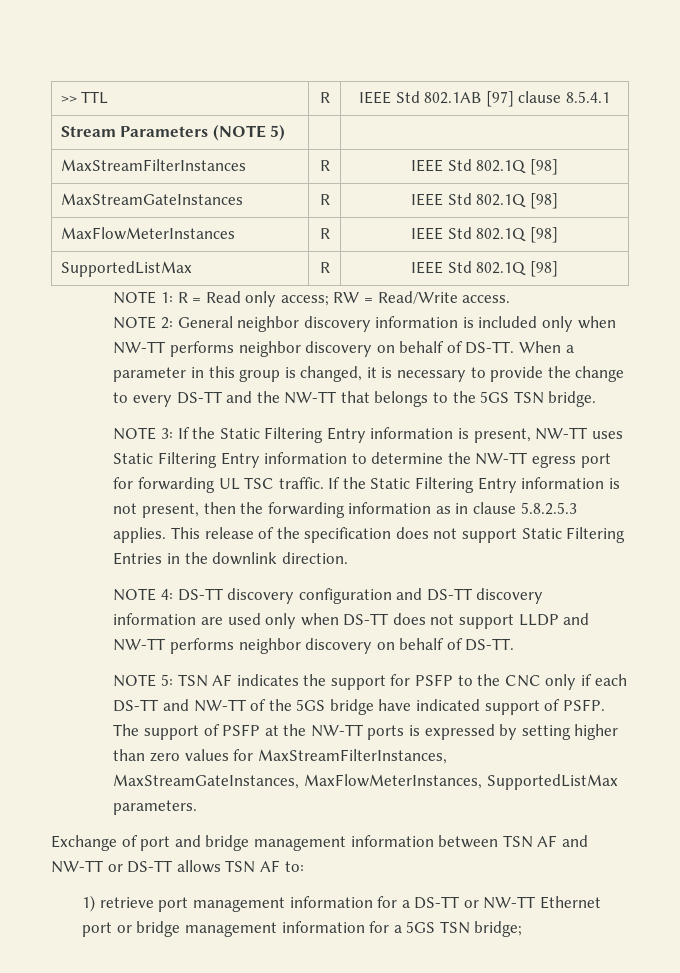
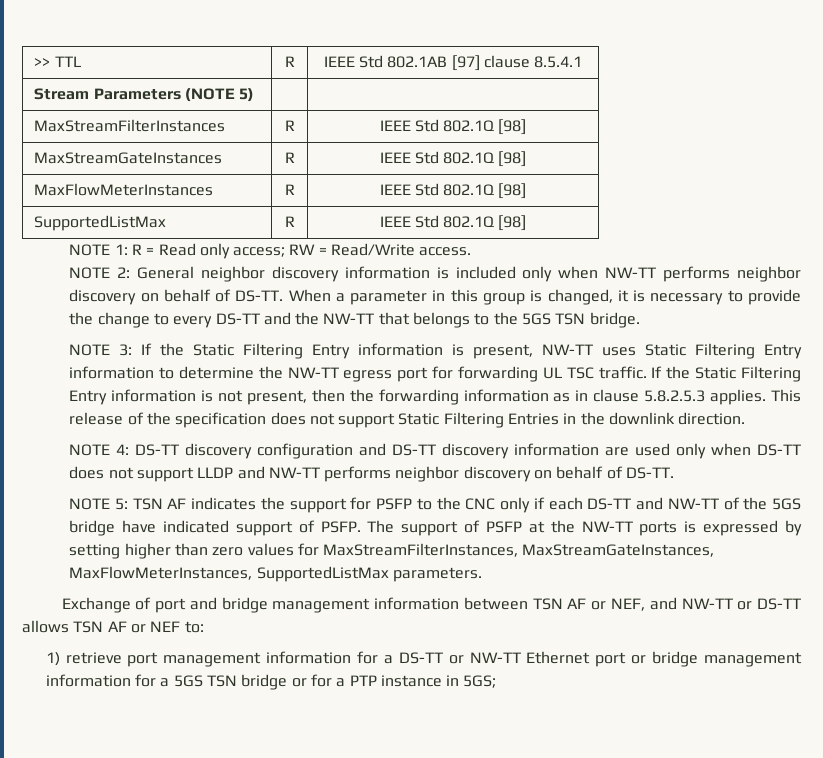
(558, 841) none -> [591,598,645,611] or NEF,
(280, 866) none -> [130,621,181,633] or NEF
[474,921,523,937] bridge; -> [241,674,497,690] bridge or for a PTP instance in 5GS;

